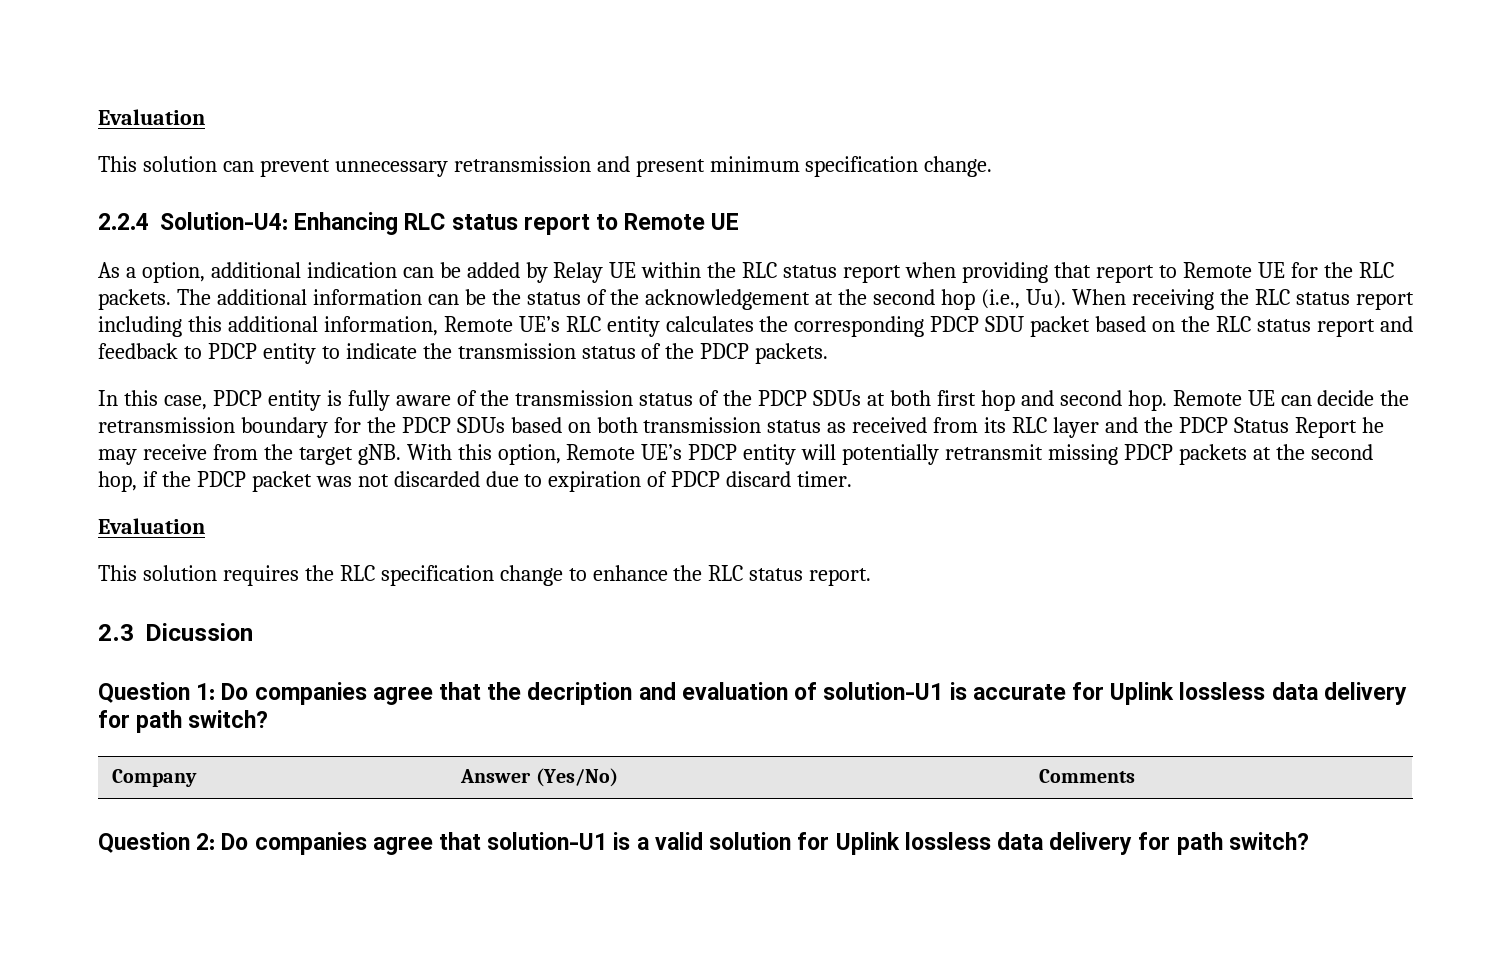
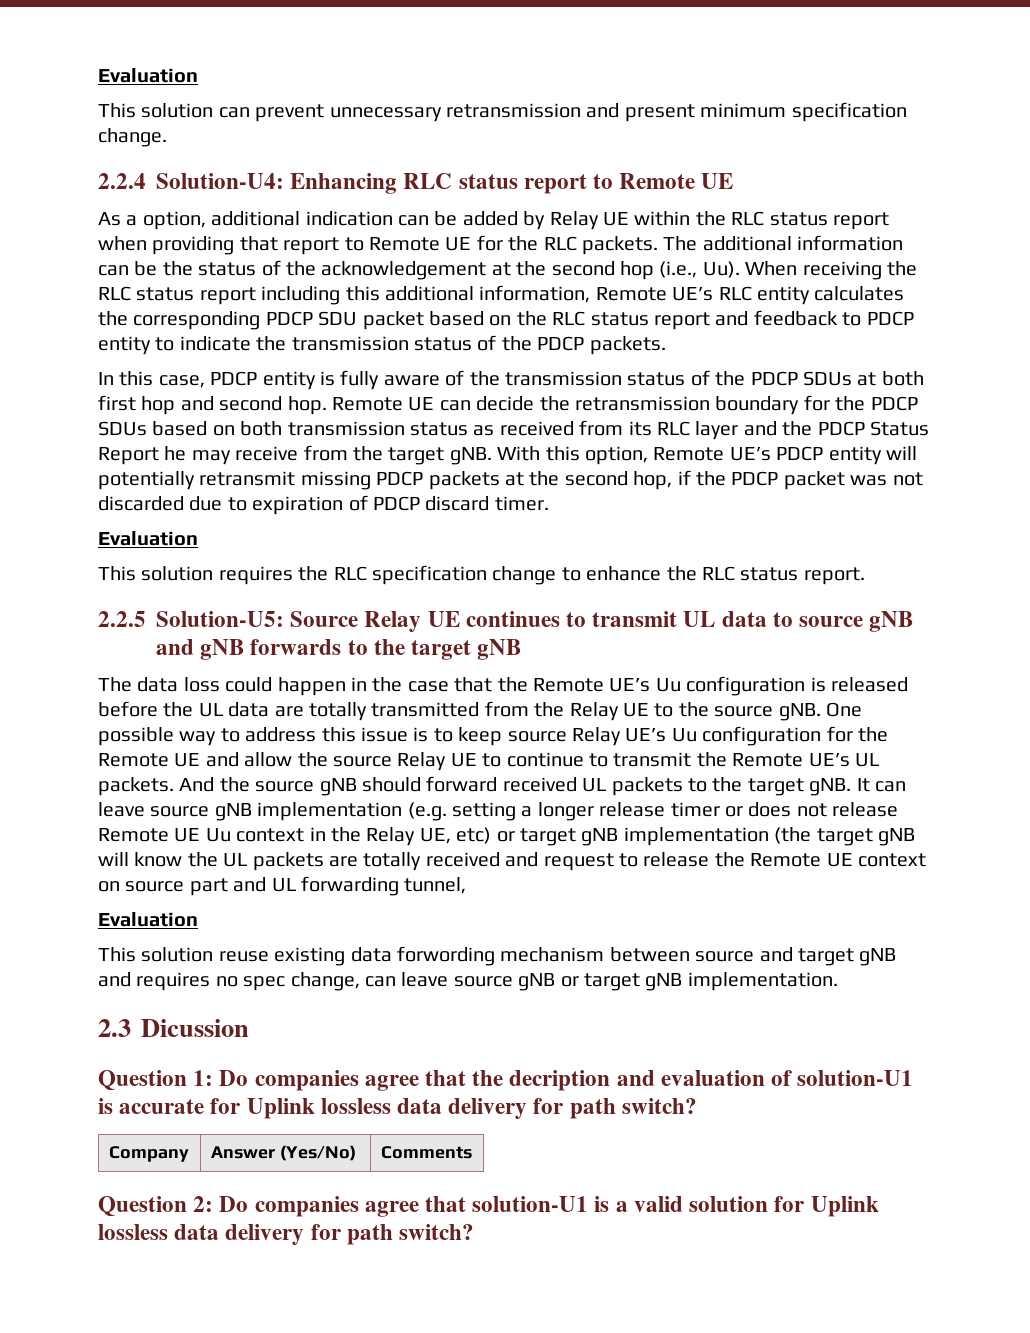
(872, 577) none -> [98,611,914,632] [156,639,522,660] [98,676,908,696] [98,701,862,721] [98,726,888,746] [98,752,879,771] [98,776,906,796] [98,802,899,821] [98,827,915,846] [98,852,926,871] [98,876,467,896] [98,912,198,927] [98,946,897,966] [98,972,838,991] // 2.2.5 Solution-U5: Source Relay UE continues to transmit UL data to source gNB and gNB forwards to the target gNB // The data loss could happen in the case that the Remote UE’s Uu configuration is released before the UL data are totally transmitted from the Relay UE to the source gNB. One possible way to address this issue is to keep source Relay UE’s Uu configuration for the Remote UE and allow the source Relay UE to continue to transmit the Remote UE’s UL packets. And the source gNB should forward received UL packets to the target gNB. It can leave source gNB implementation (e.g. setting a longer release timer or does not release Remote UE Uu context in the Relay UE, etc) or target gNB implementation (the target gNB will know the UL packets are totally received and request to release the Remote UE context on source part and UL forwarding tunnel, // Evaluation // This solution reuse existing data forwording mechanism between source and target gNB and requires no spec change, can leave source gNB or target gNB implementation.

